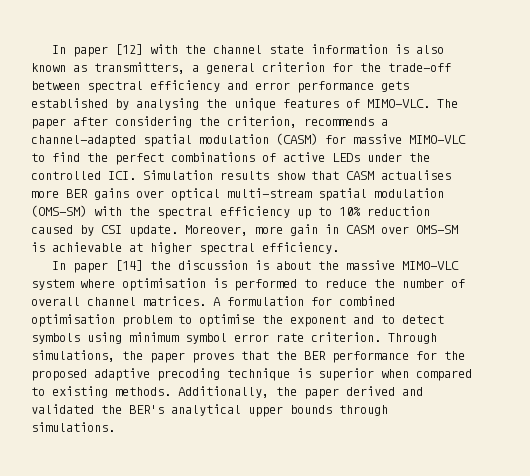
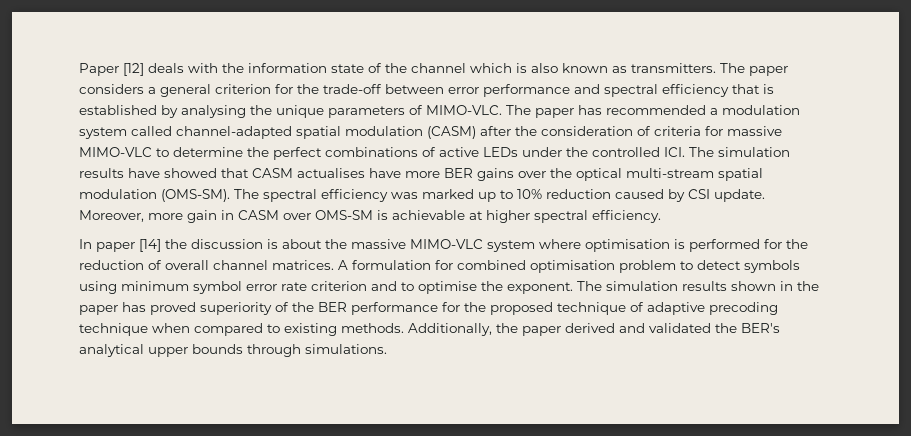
[52,44,445,57] [31,62,185,74] In paper [12] with the channel state information is also known as transmitters, -> [79,63,788,76] [79,84,144,94] Paper [12] deals with the information state of the channel which is also known as transmitters. The paper considers
[87,80,409,93] spectral efficiency and error performance gets -> [448,84,774,97] error performance and spectral efficiency that is
[283,99,339,108] features -> [328,106,405,118] parameters
[73,116,388,128] [31,133,318,147] after considering the criterion, recommends a channel-adapted spatial modulation (CASM) -> [578,105,800,115] [79,126,701,139] has recommended a modulation system called channel-adapted spatial modulation (CASM) after the consideration of criteria
[52,152,80,162] find -> [173,147,243,157] determine
[143,170,305,180] Simulation results show -> [689,147,790,157] [79,168,217,178] The simulation results have showed
(451, 175) none -> [369,168,401,178] have
(164, 194) none -> [550,168,572,178] the
[31,205,290,219] (OMS-SM) with the spectral efficiency -> [161,189,474,202] (OMS-SM). The spectral efficiency was marked
[304,279,444,288] to reduce the number -> [764,239,808,249] [79,260,144,270] for the reduction
[199,314,395,327] optimise the exponent and to -> (693, 265) none
[311,332,437,344] [31,350,269,363] criterion. Through simulations, the paper proves that -> [311,281,819,294] [79,302,289,315] criterion and to optimise the exponent. The simulation results shown in the paper has proved superiority of
(87, 375) none -> [557,302,644,315] technique of
[297,368,374,381] is superior -> (148, 329) none

